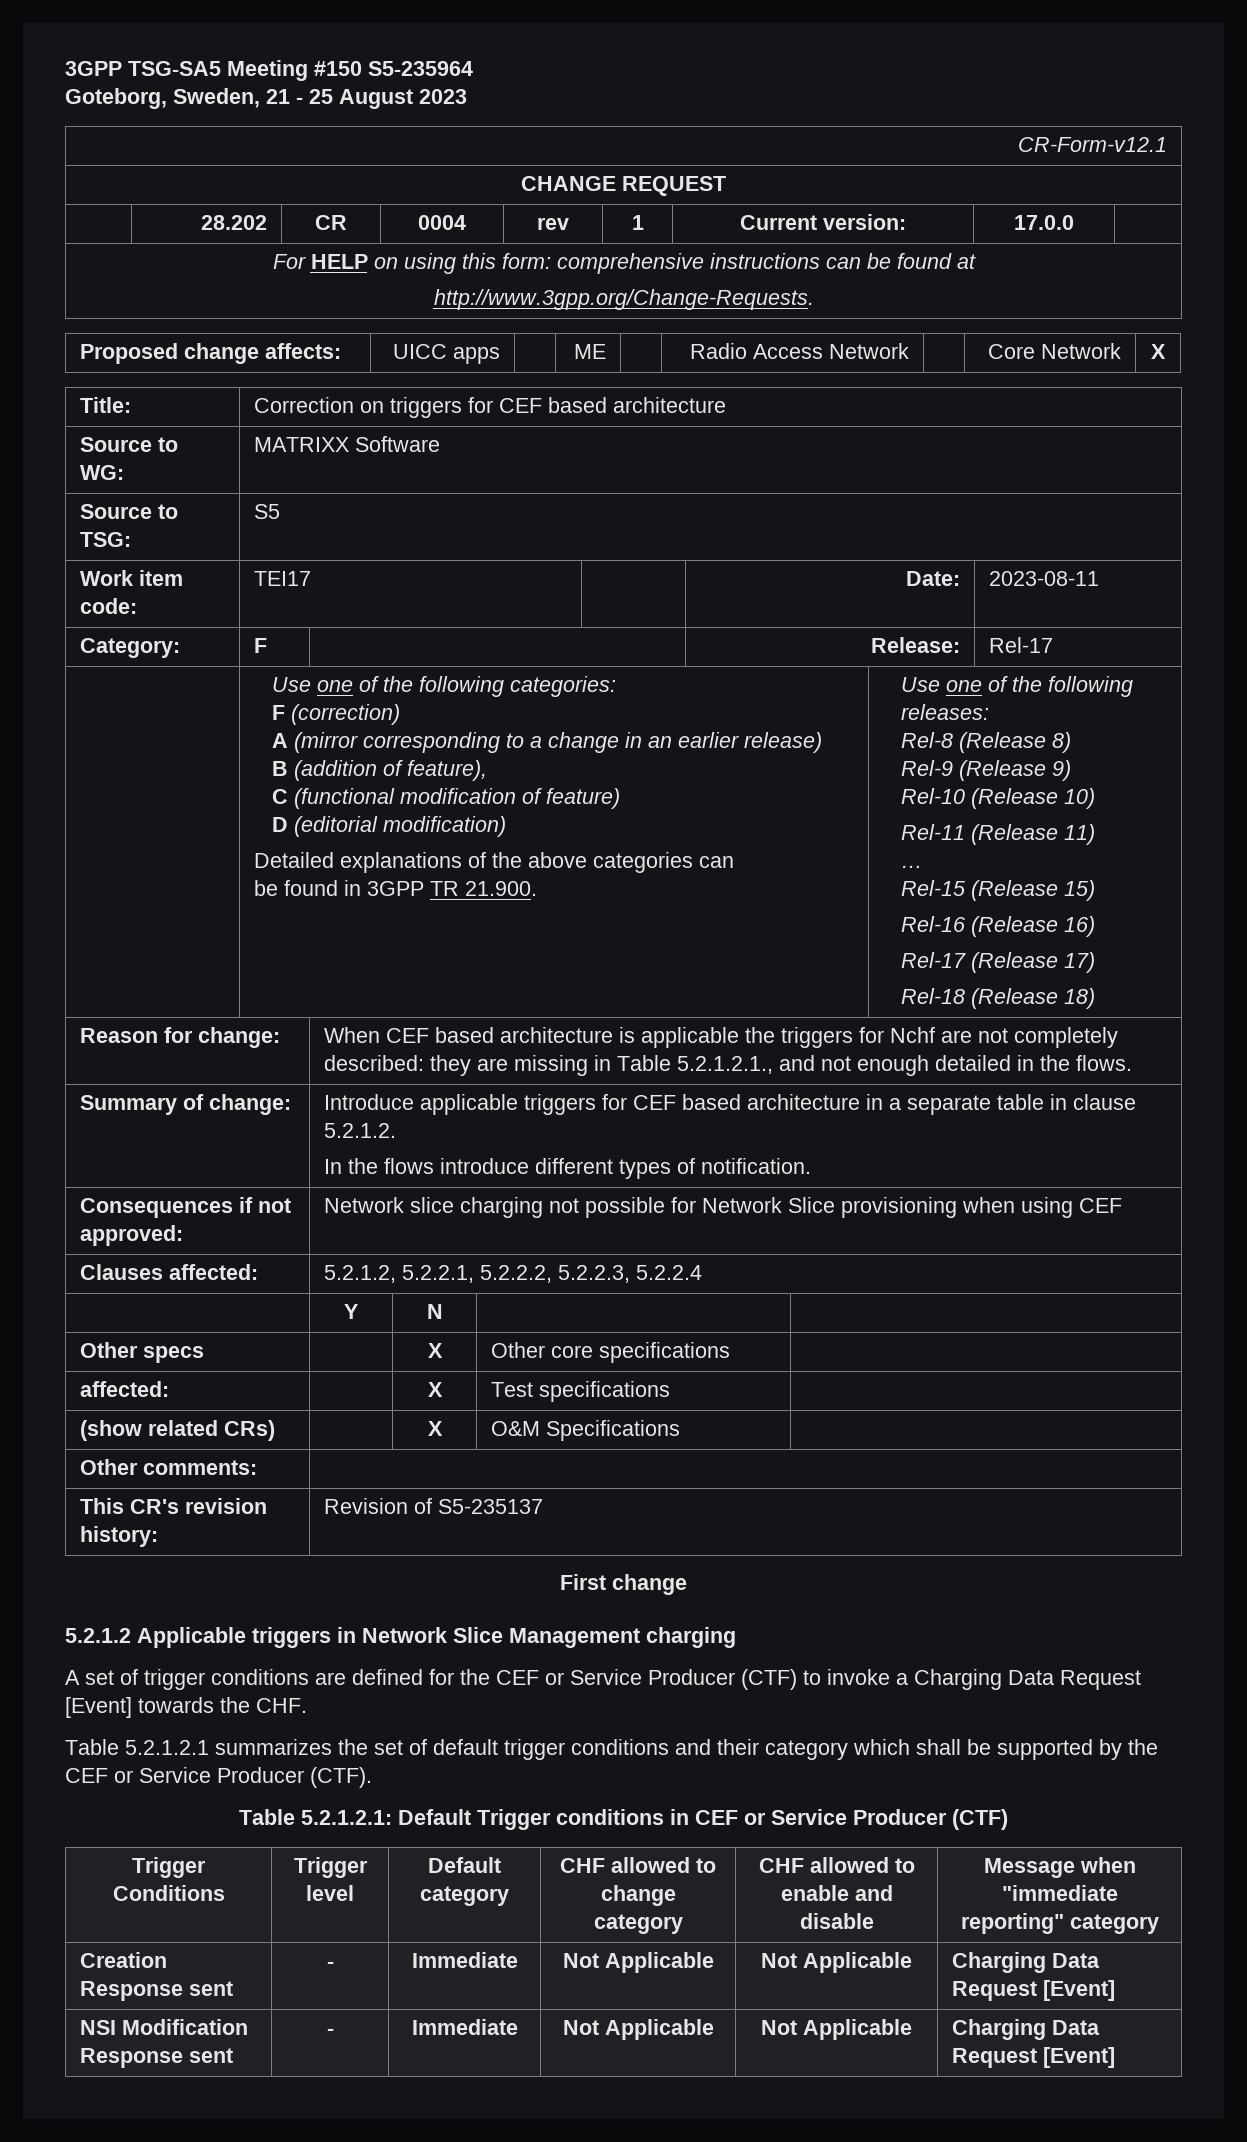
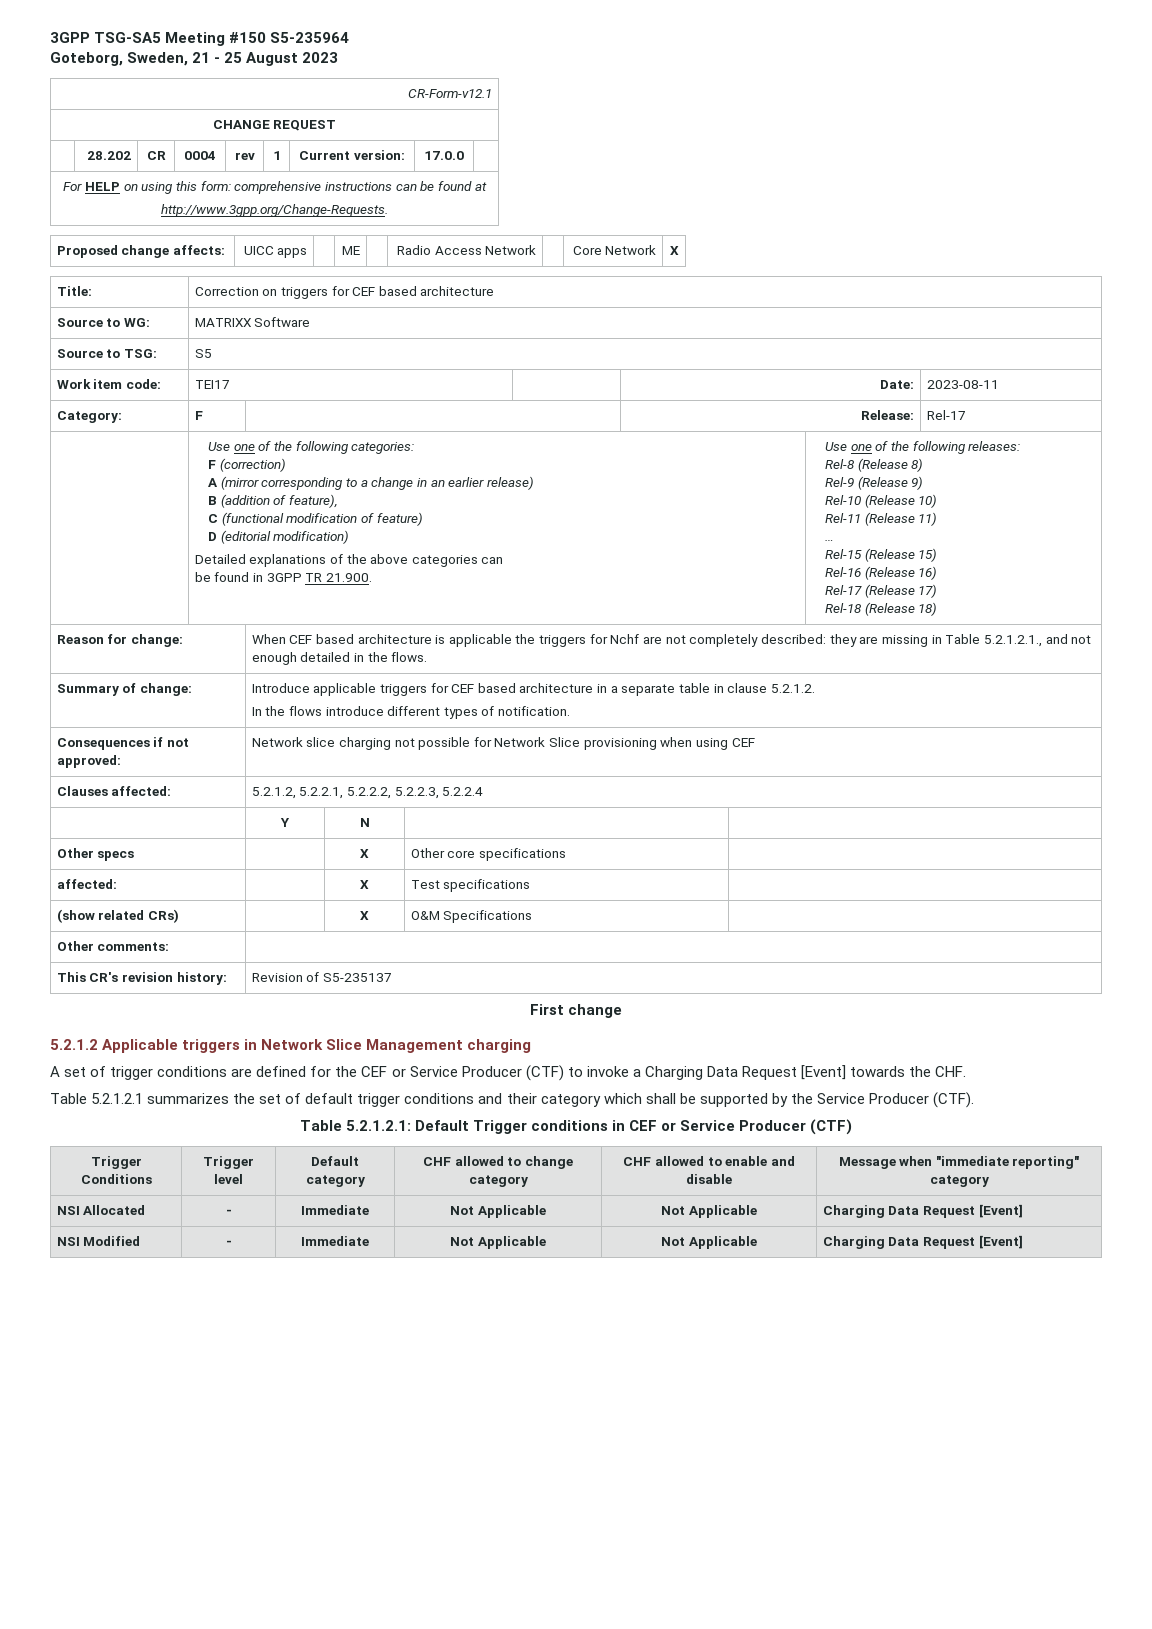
[65,1768,133,1783] CEF or -> (813, 1098) none
[79,1952,167,1968] [79,1981,233,2001] Creation Response sent -> [56,1205,146,1215] NSI Allocated
[121,2019,248,2035] [79,2048,233,2068] Modification Response sent -> [83,1236,141,1246] Modified

